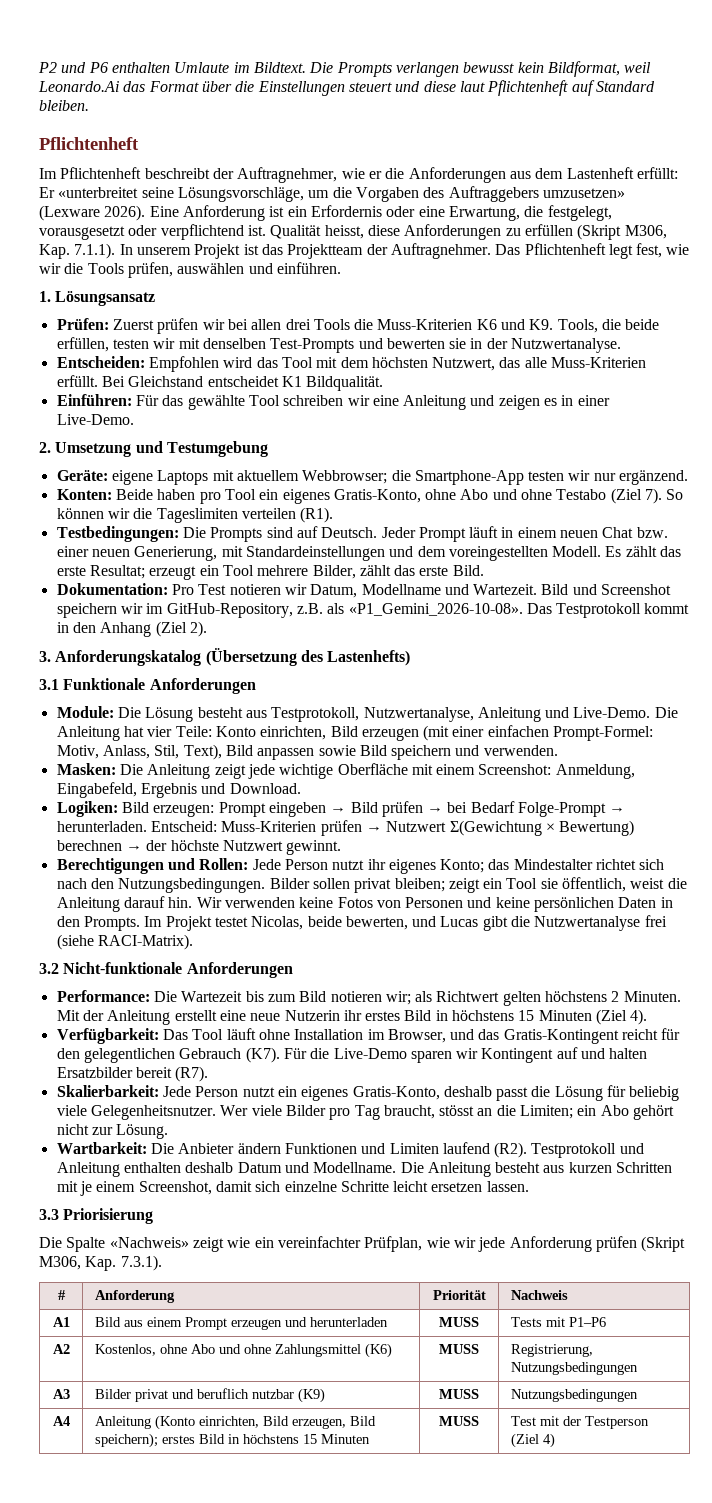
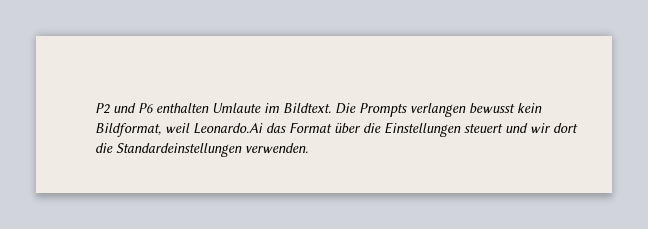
[423,80,655,96] [39,100,89,111] [39,137,139,150] [39,167,678,183] [39,186,625,202] [39,205,612,221] [39,224,667,240] [39,243,690,259] [39,262,341,278] [39,291,156,306] [56,318,660,334] [56,337,622,353] [56,356,647,372] [56,375,384,391] [56,394,610,410] [56,414,134,425] [39,441,268,457] [56,470,689,485] [56,488,684,504] [56,507,334,523] [56,526,668,542] [56,546,682,561] [56,565,484,580] [56,583,672,598] [56,603,690,618] [56,621,207,637] [39,648,411,666] [39,678,256,694] [56,706,678,722] [56,725,654,741] [56,744,558,760] [56,763,635,779] [56,782,301,798] [56,801,626,817] [56,820,635,836] [56,840,342,855] [56,858,665,874] [56,877,687,893] [56,896,673,912] [56,915,667,931] [56,934,193,950] [39,962,293,978] [56,990,681,1006] [56,1009,648,1025] [56,1028,681,1044] [56,1047,648,1063] [56,1066,209,1082] [56,1085,680,1101] [56,1105,675,1120] [56,1124,169,1139] [56,1142,644,1158] [56,1162,673,1177] [56,1181,529,1196] [39,1208,154,1224] [39,1236,686,1252] [39,1255,162,1271] [57,1290,66,1300] [94,1290,175,1303] [432,1290,486,1300] [510,1290,568,1300] [52,1317,70,1327] [94,1317,388,1330] [439,1317,479,1327] [510,1317,606,1327] [52,1344,70,1354] [94,1343,392,1358] [439,1344,479,1354] [510,1344,593,1357] [510,1362,638,1375] [52,1389,70,1399] [94,1388,325,1403] [439,1389,479,1399] [510,1389,638,1402] [52,1416,70,1426] [94,1415,376,1430] [94,1433,370,1448] [439,1416,479,1426] [510,1416,649,1429] [510,1433,555,1448] diese laut Pflichtenheft auf Standard bleiben. // Pflichtenheft // Im Pflichtenheft beschreibt der Auftragnehmer, wie er die Anforderungen aus dem Lastenheft erfüllt: Er «unterbreitet seine Lösungsvorschläge, um die Vorgaben des Auftraggebers umzusetzen» (Lexware 2026). Eine Anforderung ist ein Erfordernis oder eine Erwartung, die festgelegt, vorausgesetzt oder verpflichtend ist. Qualität heisst, diese Anforderungen zu erfüllen (Skript M306, Kap. 7.1.1). In unserem Projekt ist das Projektteam der Auftragnehmer. Das Pflichtenheft legt fest, wie wir die Tools prüfen, auswählen und einführen. // 1. Lösungsansatz // Prüfen: Zuerst prüfen wir bei allen drei Tools die Muss-Kriterien K6 und K9. Tools, die beide erfüllen, testen wir mit denselben Test-Prompts und bewerten sie in der Nutzwertanalyse. // Entscheiden: Empfohlen wird das Tool mit dem höchsten Nutzwert, das alle Muss-Kriterien erfüllt. Bei Gleichstand entscheidet K1 Bildqualität. // Einführen: Für das gewählte Tool schreiben wir eine Anleitung und zeigen es in einer Live-Demo. // 2. Umsetzung und Testumgebung // Geräte: eigene Laptops mit aktuellem Webbrowser; die Smartphone-App testen wir nur ergänzend. // Konten: Beide haben pro Tool ein eigenes Gratis-Konto, ohne Abo und ohne Testabo (Ziel 7). So können wir die Tageslimiten verteilen (R1). // Testbedingungen: Die Prompts sind auf Deutsch. Jeder Prompt läuft in einem neuen Chat bzw. einer neuen Generierung, mit Standardeinstellungen und dem voreingestellten Modell. Es zählt das erste Resultat; erzeugt ein Tool mehrere Bilder, zählt das erste Bild. // Dokumentation: Pro Test notieren wir Datum, Modellname und Wartezeit. Bild und Screenshot speichern wir im GitHub-Repository, z.B. als «P1_Gemini_2026-10-08». Das Testprotokoll kommt in den Anhang (Ziel 2). // 3. Anforderungskatalog (Übersetzung des Lastenhefts) // 3.1 Funktionale Anforderungen // Module: Die Lösung besteht aus Testprotokoll, Nutzwertanalyse, Anleitung und Live-Demo. Die Anleitung hat vier Teile: Konto einrichten, Bild erzeugen (mit einer einfachen Prompt-Formel: Motiv, Anlass, Stil, Text), Bild anpassen sowie Bild speichern und verwenden. // Masken: Die Anleitung zeigt jede wichtige Oberfläche mit einem Screenshot: Anmeldung, Eingabefeld, Ergebnis und Download. // Logiken: Bild erzeugen: Prompt eingeben → Bild prüfen → bei Bedarf Folge-Prompt → herunterladen. Entscheid: Muss-Kriterien prüfen → Nutzwert Σ(Gewichtung × Bewertung) berechnen → der höchste Nutzwert gewinnt. // Berechtigungen und Rollen: Jede Person nutzt ihr eigenes Konto; das Mindestalter richtet sich nach den Nutzungsbedingungen. Bilder sollen privat bleiben; zeigt ein Tool sie öffentlich, weist die Anleitung darauf hin. Wir verwenden keine Fotos von Personen und keine persönlichen Daten in den Prompts. Im Projekt testet Nicolas, beide bewerten, und Lucas gibt die Nutzwertanalyse frei (siehe RACI-Matrix). // 3.2 Nicht-funktionale Anforderungen // Performance: Die Wartezeit bis zum Bild notieren wir; als Richtwert gelten höchstens 2 Minuten. Mit der Anleitung erstellt eine neue Nutzerin ihr erstes Bild in höchstens 15 Minuten (Ziel 4). // Verfügbarkeit: Das Tool läuft ohne Installation im Browser, und das Gratis-Kontingent reicht für den gelegentlichen Gebrauch (K7). Für die Live-Demo sparen wir Kontingent auf und halten Ersatzbilder bereit (R7). // Skalierbarkeit: Jede Person nutzt ein eigenes Gratis-Konto, deshalb passt die Lösung für beliebig viele Gelegenheitsnutzer. Wer viele Bilder pro Tag braucht, stösst an die Limiten; ein Abo gehört nicht zur Lösung. // Wartbarkeit: Die Anbieter ändern Funktionen und Limiten laufend (R2). Testprotokoll und Anleitung enthalten deshalb Datum und Modellname. Die Anleitung besteht aus kurzen Schritten mit je einem Screenshot, damit sich einzelne Schritte leicht ersetzen lassen. // 3.3 Priorisierung // Die Spalte «Nachweis» zeigt wie ein vereinfachter Prüfplan, wie wir jede Anforderung prüfen (Skript M306, Kap. 7.3.1). // # | Anforderung | Priorität | Nachweis // A1 | Bild aus einem Prompt erzeugen und herunterladen | MUSS | Tests mit P1–P6 // A2 | Kostenlos, ohne Abo und ohne Zahlungsmittel (K6) | MUSS | Registrierung, Nutzungsbedingungen // A3 | Bilder privat und beruflich nutzbar (K9) | MUSS | Nutzungsbedingungen // A4 | Anleitung (Konto einrichten, Bild erzeugen, Bild speichern); erstes Bild in höchstens 15 Minuten | MUSS | Test mit der Testperson (Ziel 4) -> [530,123,578,133] [95,143,308,157] wir dort die Standardeinstellungen verwenden.

